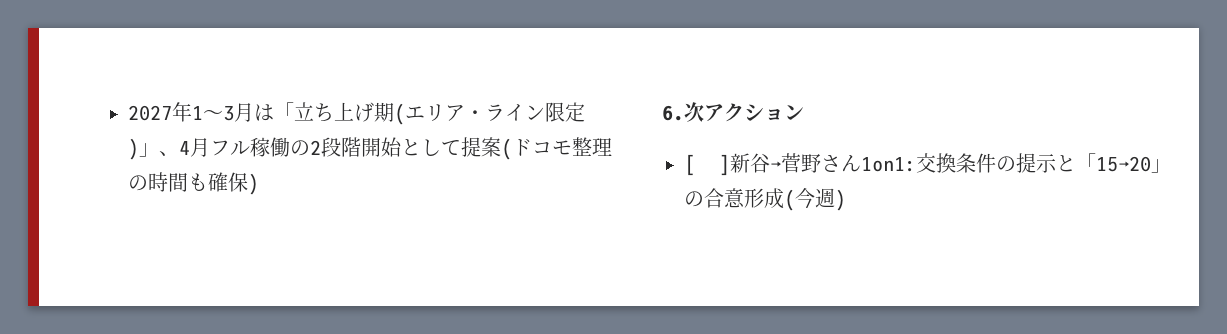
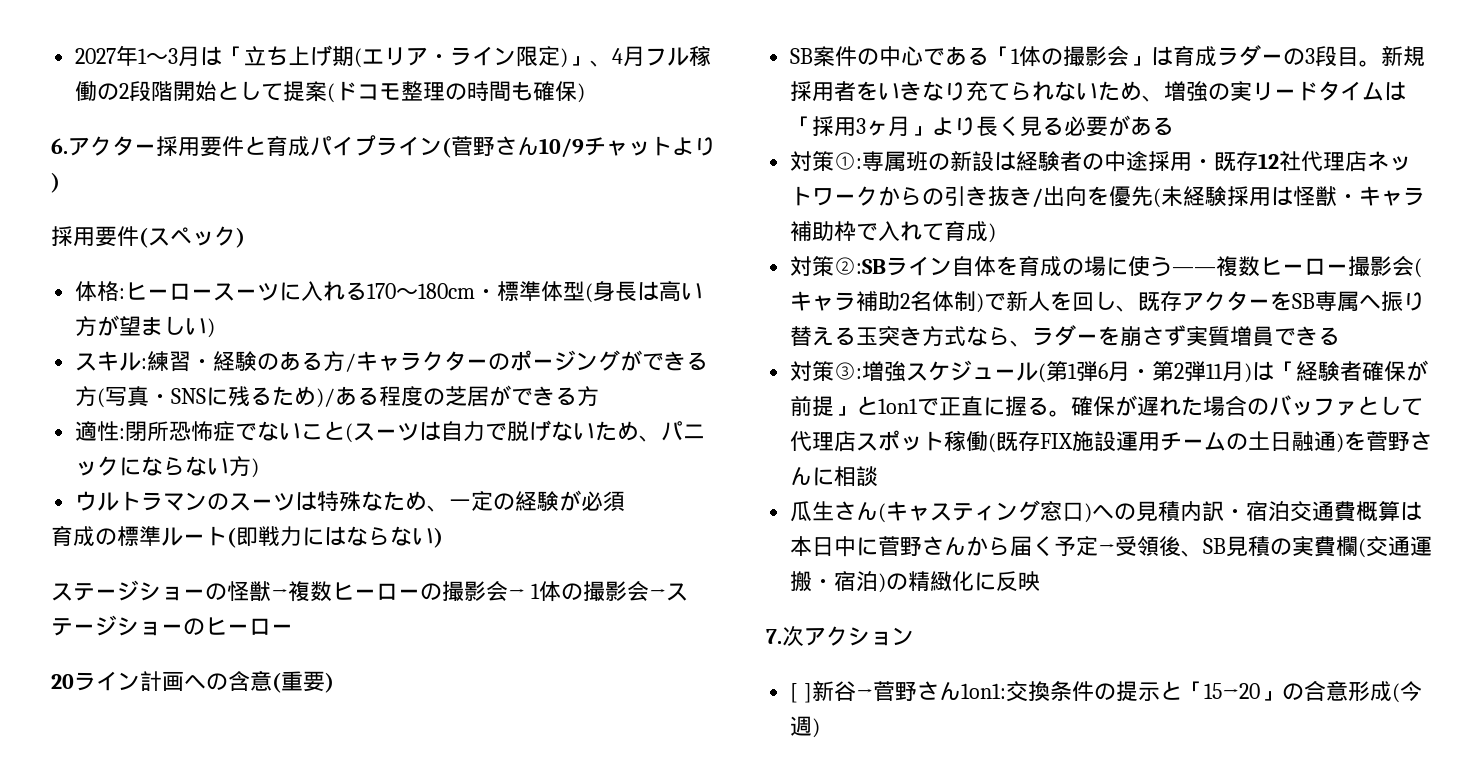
(684, 113) none -> [68,135,716,158] [51,172,60,193] [51,226,245,248] [75,281,704,303] [75,315,216,338] [75,350,709,372] [75,385,600,408] [75,420,706,443] [75,456,260,478] [75,490,626,512] [51,526,443,548] [51,580,688,602] [51,615,293,636] [51,670,334,693] [790,45,1426,67] [790,81,1407,102] [790,115,1175,137] [790,151,1412,172] [790,186,1426,208] [790,220,997,243] [790,256,1423,278] [790,290,1426,313] [790,325,1341,347] [790,360,1429,383] [790,395,1424,417] [790,430,1433,453] [790,466,879,487] [790,500,1423,523] [790,536,1433,558] [790,571,1041,593] [766,629,782,644] アクター採用要件と育成パイプライン(菅野さん10/9チャットより) // 採用要件(スペック) // 体格:ヒーロースーツに入れる170〜180cm・標準体型(身長は高い方が望ましい) // スキル:練習・経験のある方/キャラクターのポージングができる方(写真・SNSに残るため)/ある程度の芝居ができる方 // 適性:閉所恐怖症でないこと(スーツは自力で脱げないため、パニックにならない方) // ウルトラマンのスーツは特殊なため、一定の経験が必須 // 育成の標準ルート(即戦力にはならない) // ステージショーの怪獣→複数ヒーローの撮影会→ 1体の撮影会→ステージショーのヒーロー // 20ライン計画への含意(重要) // SB案件の中心である「1体の撮影会」は育成ラダーの3段目。新規採用者をいきなり充てられないため、増強の実リードタイムは「採用3ヶ月」より長く見る必要がある // 対策①:専属班の新設は経験者の中途採用・既存12社代理店ネットワークからの引き抜き/出向を優先(未経験採用は怪獣・キャラ補助枠で入れて育成) // 対策②:SBライン自体を育成の場に使う——複数ヒーロー撮影会(キャラ補助2名体制)で新人を回し、既存アクターをSB専属へ振り替える玉突き方式なら、ラダーを崩さず実質増員できる // 対策③:増強スケジュール(第1弾6月・第2弾11月)は「経験者確保が前提」と1on1で正直に握る。確保が遅れた場合のバッファとして代理店スポット稼働(既存FIX施設運用チームの土日融通)を菅野さんに相談 // 瓜生さん(キャスティング窓口)への見積内訳・宿泊交通費概算は本日中に菅野さんから届く予定→受領後、SB見積の実費欄(交通運搬・宿泊)の精緻化に反映 // 7.

